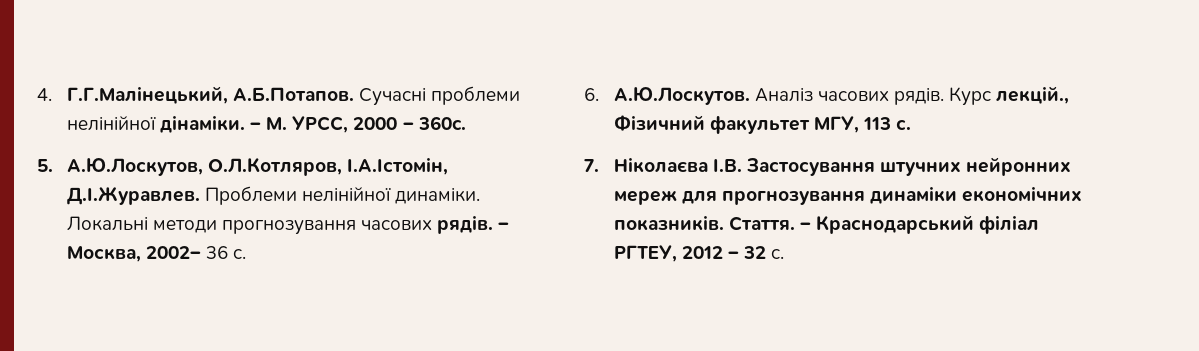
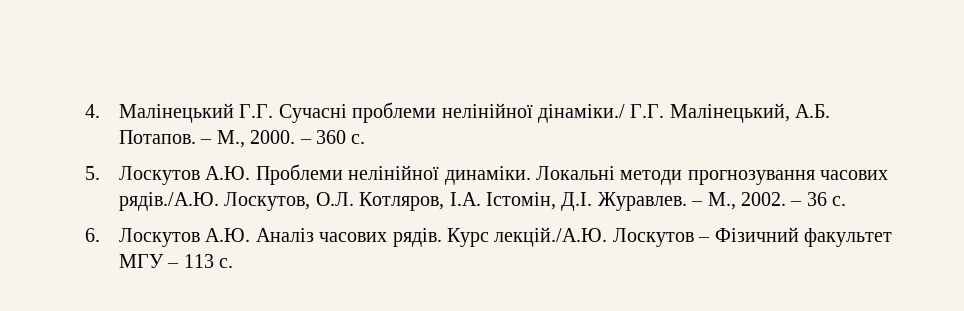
[66,86,354,104] Г.Г.Малінецький, А.Б.Потапов. -> [118,103,274,123] Малінецький Г.Г.
[159,116,466,133] [37,157,449,176] [66,186,200,205] дінаміки. – М. УРСС, 2000 – 360c. // 5. А.Ю.Лоскутов, О.Л.Котляров, І.А.Істомін, Д.І.Журавлев. -> [537,103,831,123] [118,130,366,148] [85,166,251,185] дінаміки./ Г.Г. Малінецький, А.Б. Потапов. – М., 2000. – 360 c. // 5. Лоскутов А.Ю.
[437,216,510,234] [66,246,201,262] рядів. – Москва, 2002– -> [118,192,803,211] рядів./А.Ю. Лоскутов, О.Л. Котляров, І.А. Істомін, Д.І. Журавлев. – М., 2002. –
[613,87,750,105] А.Ю.Лоскутов. -> [118,228,251,247] Лоскутов А.Ю.
[995,86,1070,104] [613,115,912,134] [584,157,1072,176] [613,187,1083,205] [613,215,1040,234] [613,245,767,262] лекцій., Фізичний факультет МГУ, 113 с. // 7. Ніколаєва І.В. Застосування штучних нейронних мереж для прогнозування динаміки економічних показників. Стаття. – Краснодарський філіал РГТЕУ, 2012 – 32 -> [494,227,892,247] [118,254,214,268] лекцій./А.Ю. Лоскутов – Фізичний факультет МГУ – 113

